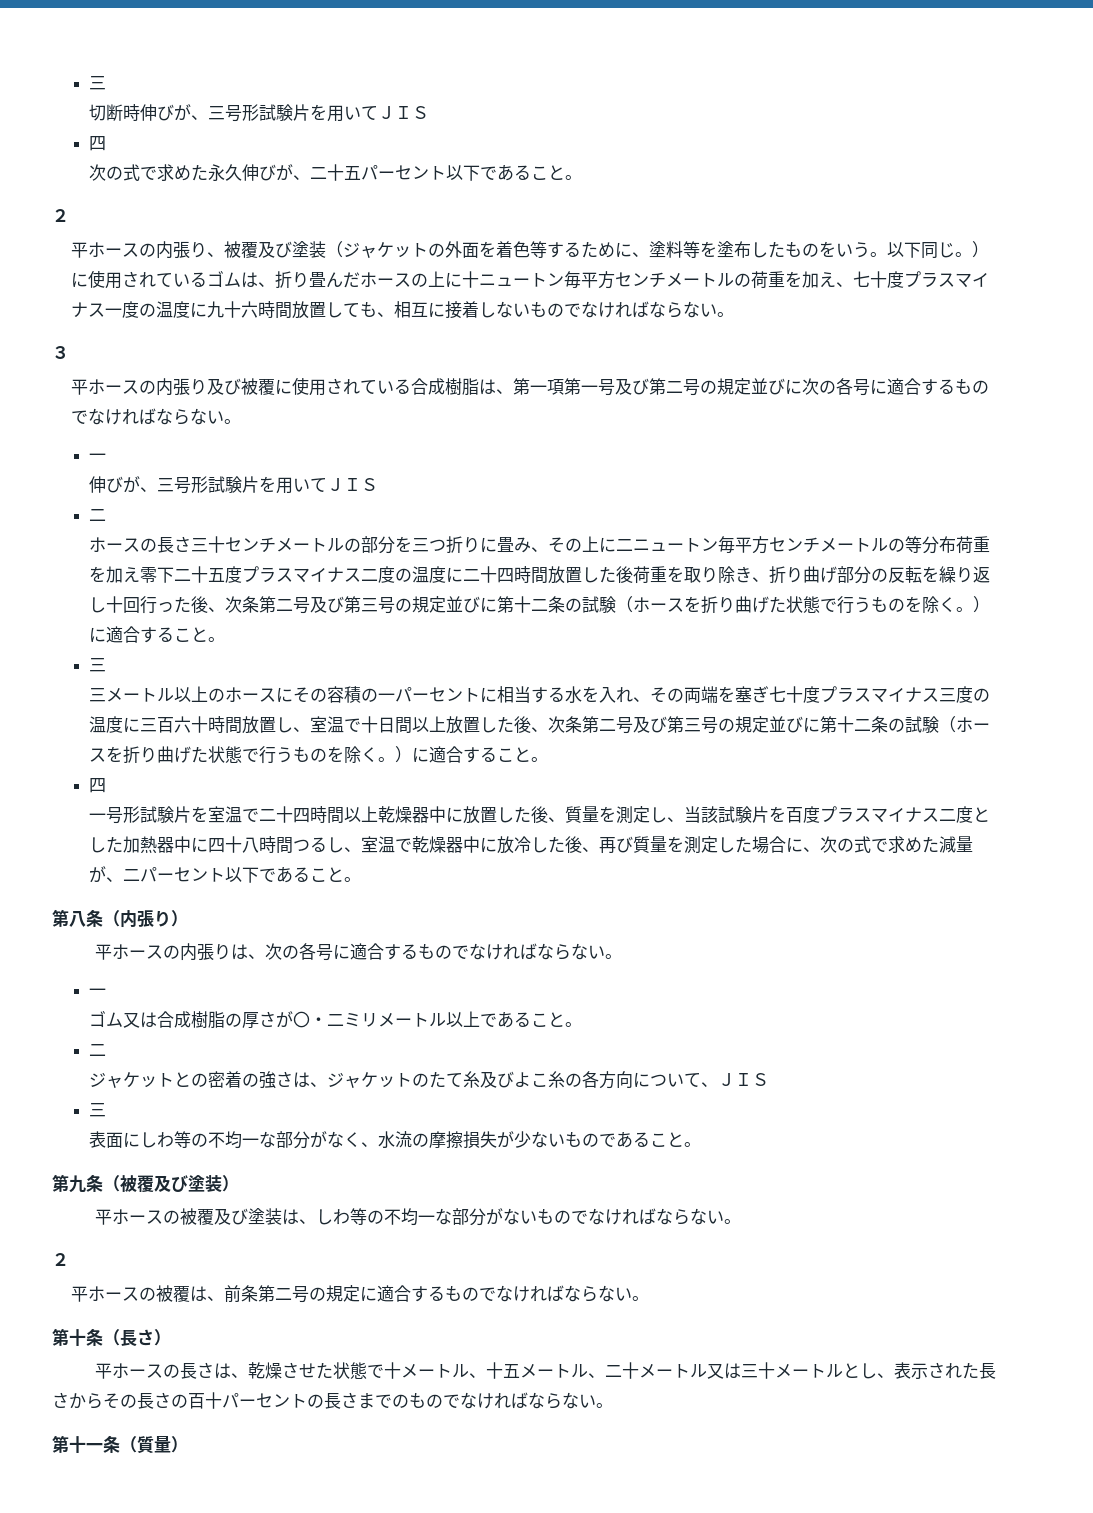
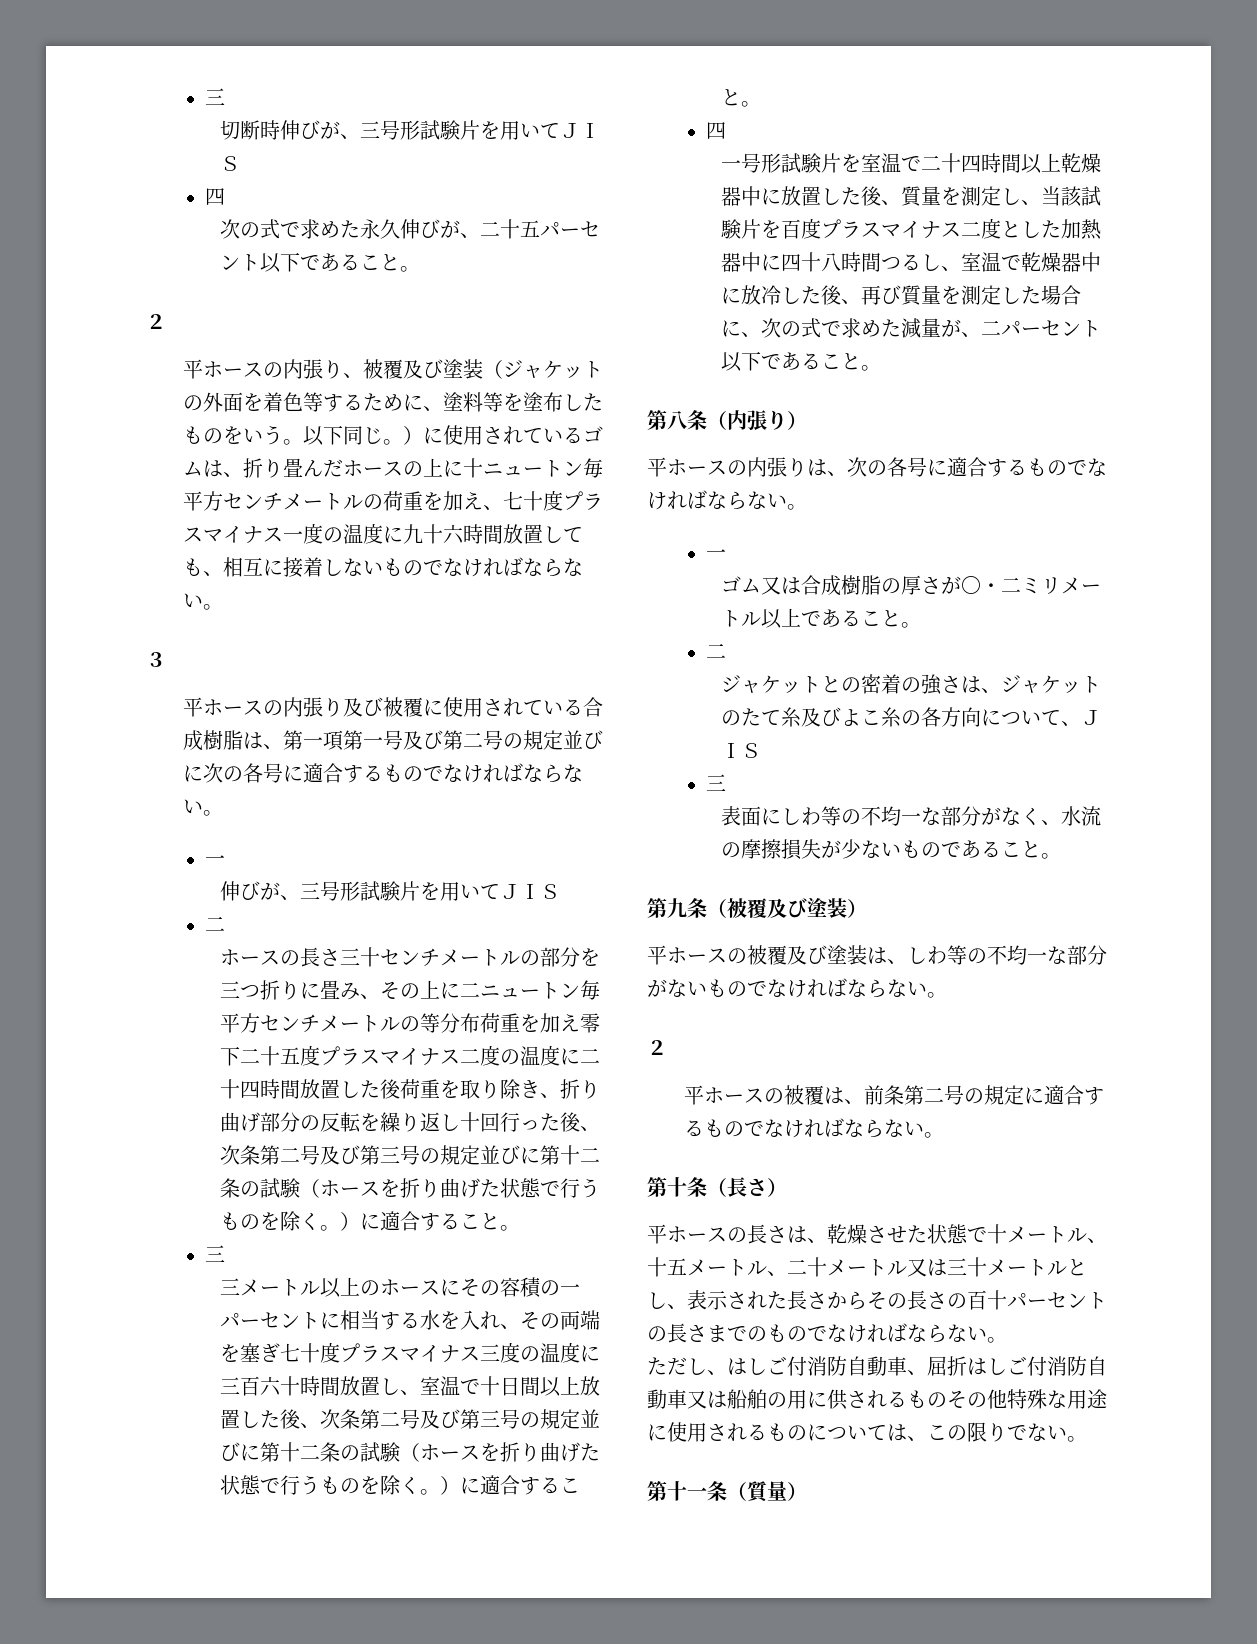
(613, 1405) none -> [647,1356,1107,1376] [647,1389,1107,1410] [647,1422,1087,1442] // ただし、はしご付消防自動車、屈折はしご付消防自動車又は船舶の用に供されるものその他特殊な用途に使用されるものについては、この限りでない。

